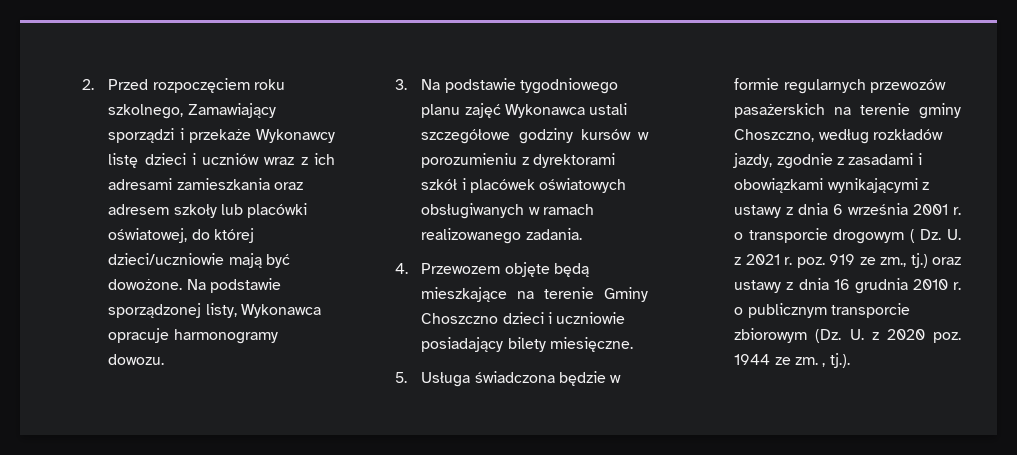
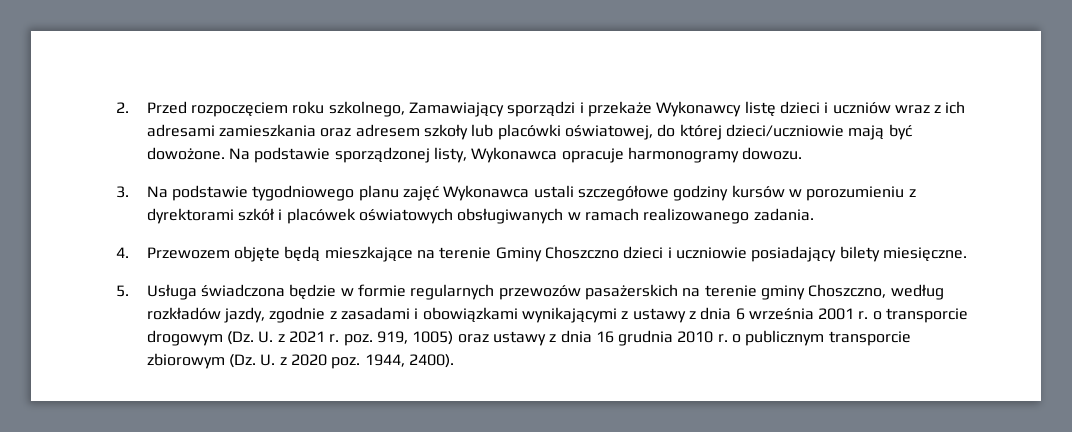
[909,229,942,243] ( Dz. -> [226,331,254,345] (Dz.
[829,253,928,268] 919 ze zm., tj.) -> [376,331,454,345] 919, 1005)
[734,353,850,368] 1944 ze zm. , tj.). -> [364,354,454,368] 1944, 2400).

